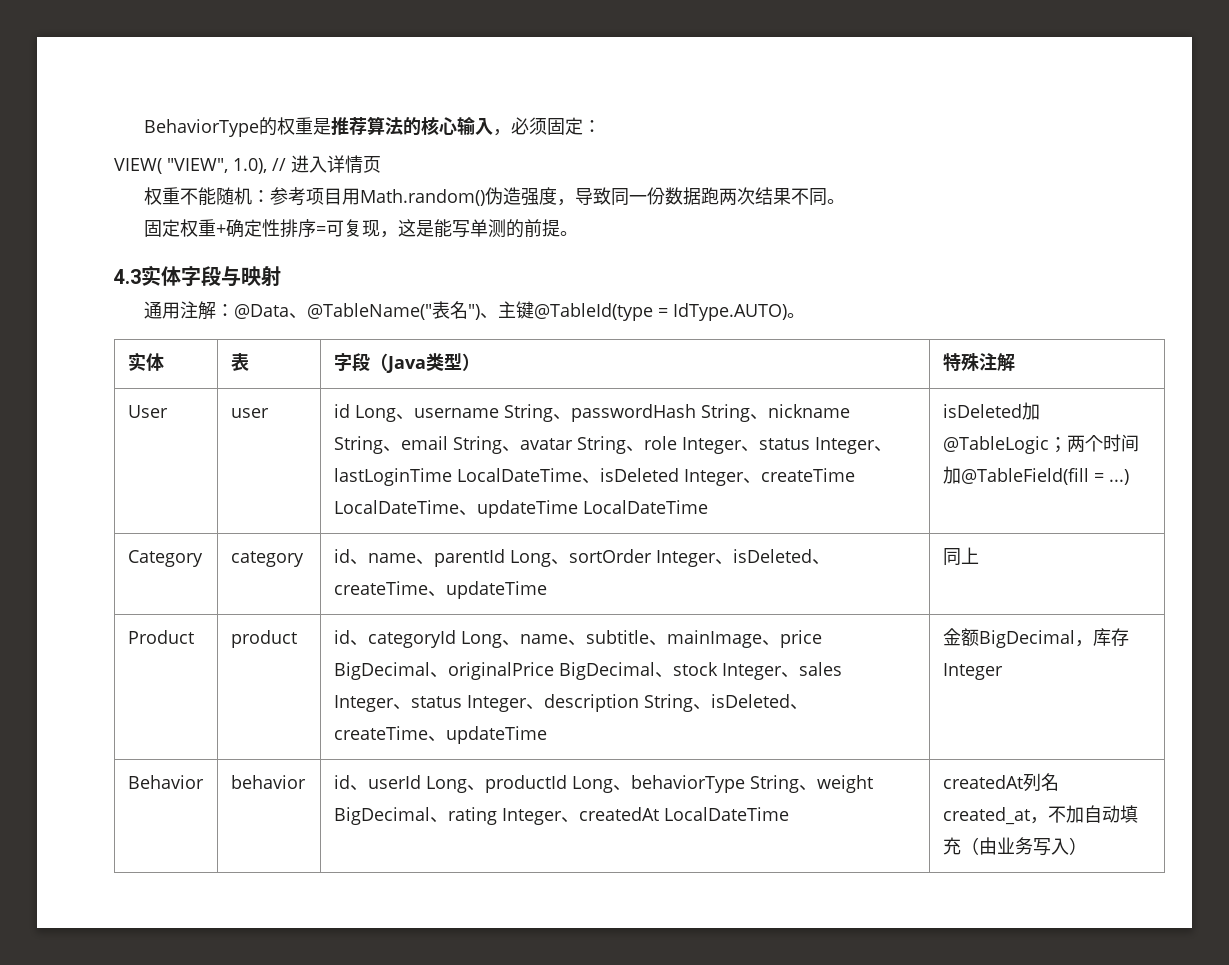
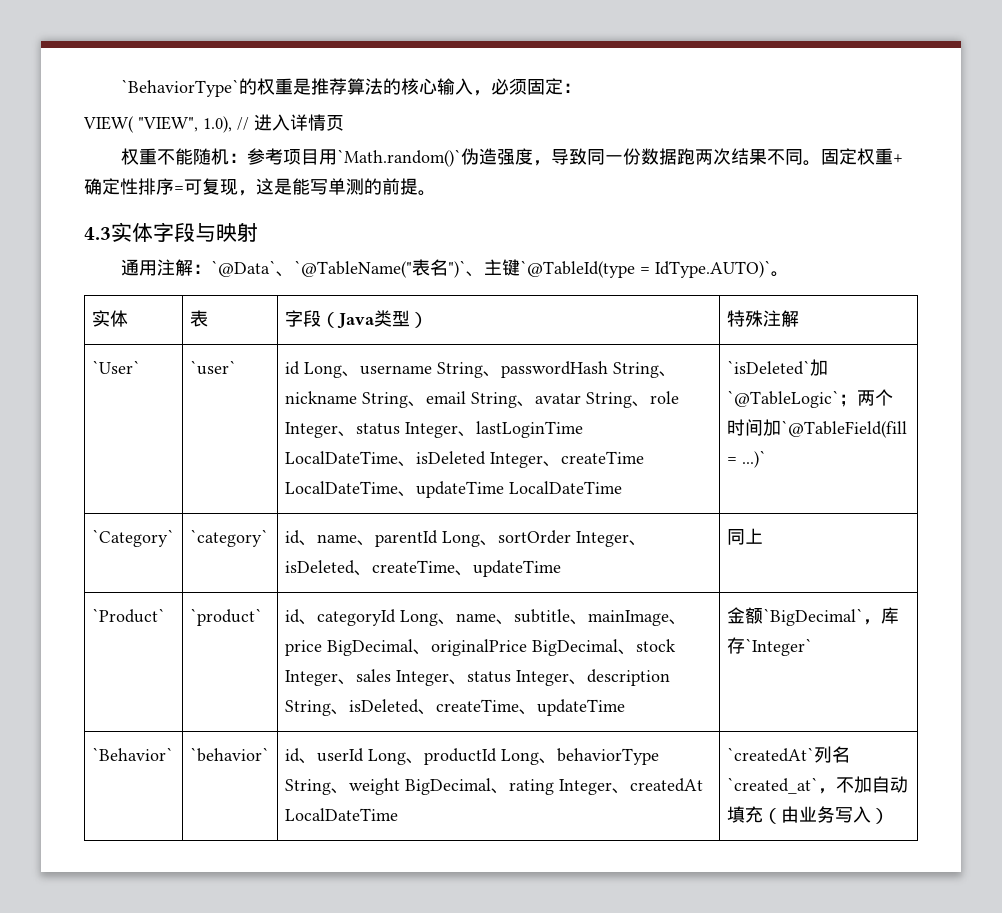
[143,119,259,137] BehaviorType -> [121,79,240,97] `BehaviorType`
[359,189,485,206] Math.random() -> [337,149,462,167] `Math.random()`
(845, 201) // -> (822, 163) none
[233,301,787,321] @Data、@TableName("表名")、主键@TableId(type = IdType.AUTO) -> [211,259,772,278] `@Data`、`@TableName("表名")`、主键`@TableId(type = IdType.AUTO)`
[127,405,168,418] [230,408,269,418] User | user -> [91,360,140,374] [189,360,236,375] `User` | `user`
[942,402,1040,420] [942,436,1049,454] isDeleted加@TableLogic -> [726,359,828,376] [726,390,839,408] `isDeleted`加`@TableLogic`
[960,468,1129,485] [127,550,203,567] [230,551,304,567] @TableField(fill = ...) // Category | category -> [780,420,907,438] [726,450,766,468] [91,529,174,547] [189,529,268,547] `@TableField(fill = ...)` // `Category` | `category`
[127,630,194,644] [230,630,297,648] Product | product -> [91,608,165,623] [189,608,262,626] `Product` | `product`
[978,628,1129,648] [942,663,1003,680] [127,775,204,789] [230,775,306,789] BigDecimal，库存Integer // Behavior | behavior -> [762,607,899,626] [726,637,812,656] [91,747,173,761] [189,747,269,762] `BigDecimal`，库存`Integer` // `Behavior` | `behavior`
[942,773,1059,792] [942,807,1030,825] createdAt列名created_at -> [726,746,850,763] [726,777,818,794] `createdAt`列名`created_at`

